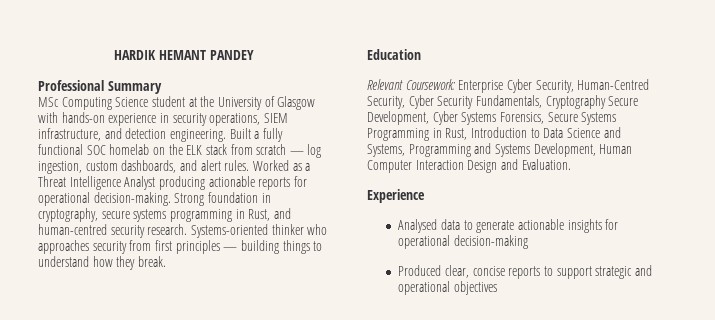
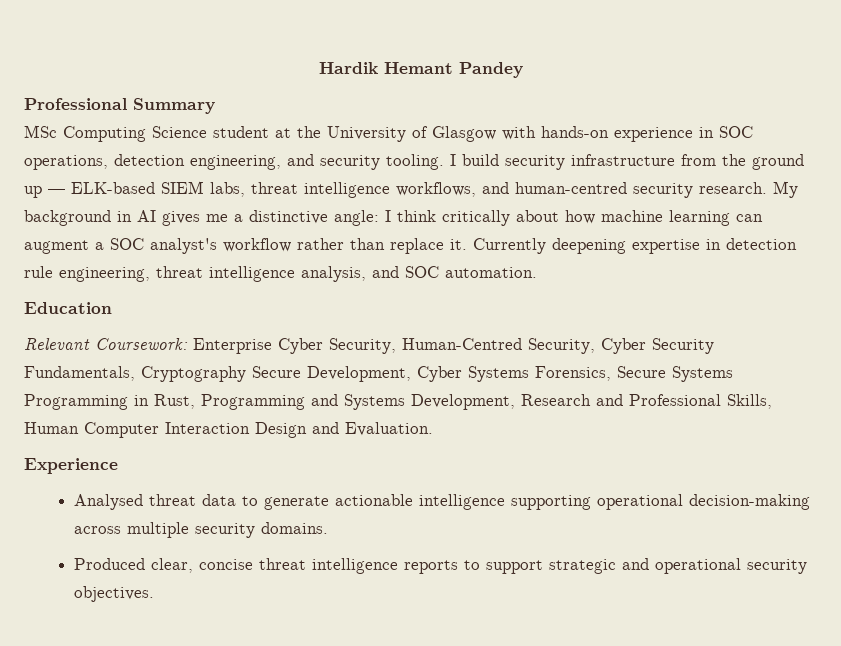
[114,50,254,60] HARDIK HEMANT PANDEY -> [318,62,523,78] Hardik Hemant Pandey
[172,113,288,126] [38,128,283,142] [38,144,322,158] [38,160,311,174] [38,176,307,190] [38,192,271,206] [38,208,291,222] [38,224,328,238] [38,240,323,254] [38,256,166,270] security operations, SIEM infrastructure, and detection engineering. Built a fully functional SOC homelab on the ELK stack from scratch — log ingestion, custom dashboards, and alert rules. Worked as a Threat Intelligence Analyst producing actionable reports for operational decision-making. Strong foundation in cryptography, secure systems programming in Rust, and human-centred security research. Systems-oriented thinker who approaches security from first principles — building things to understand how they break. -> [719,126,753,138] [24,154,804,170] [24,181,798,198] [24,210,763,226] [24,238,797,254] [24,266,537,282] SOC operations, detection engineering, and security tooling. I build security infrastructure from the ground up — ELK-based SIEM labs, threat intelligence workflows, and human-centred security research. My background in AI gives me a distinctive angle: I think critically about how machine learning can augment a SOC analyst's workflow rather than replace it. Currently deepening expertise in detection rule engineering, threat intelligence analysis, and SOC automation.
[470,127,621,138] [367,143,596,157] Introduction to Data Science and Systems, Programming and Systems Development, -> [201,394,772,410] Programming and Systems Development, Research and Professional Skills,
(438, 226) none -> [149,494,197,506] threat
[567,219,619,233] insights for -> [419,494,592,510] intelligence supporting
(528, 242) none -> [74,522,329,538] across multiple security domains.
(505, 271) none -> [259,558,399,574] threat intelligence
[453,281,497,295] objectives -> [747,559,808,574] [74,586,155,602] security objectives.

